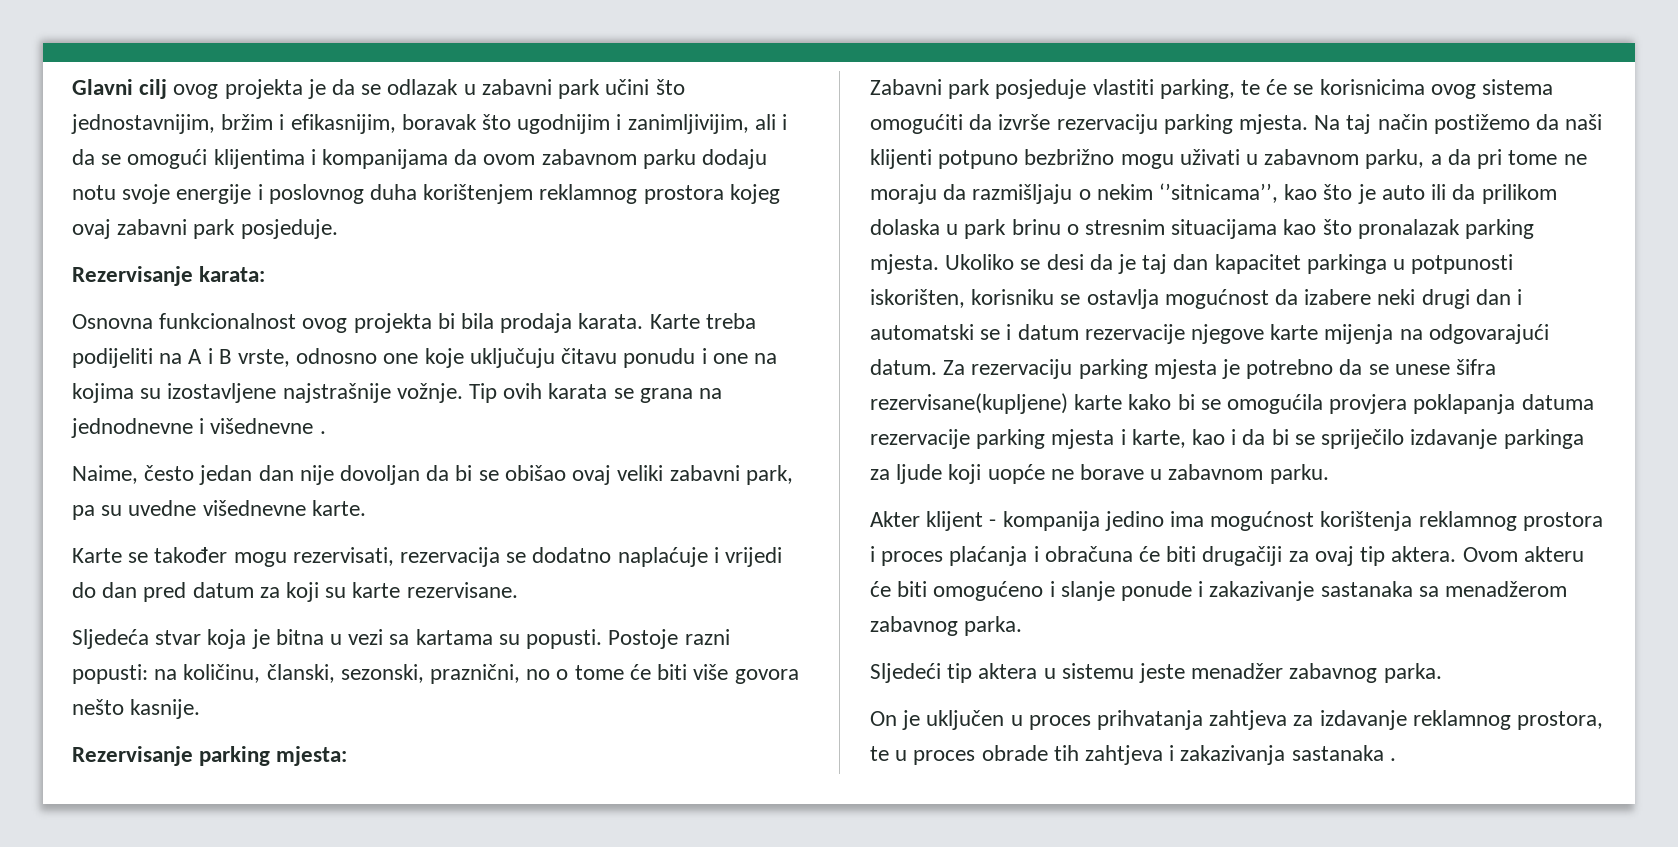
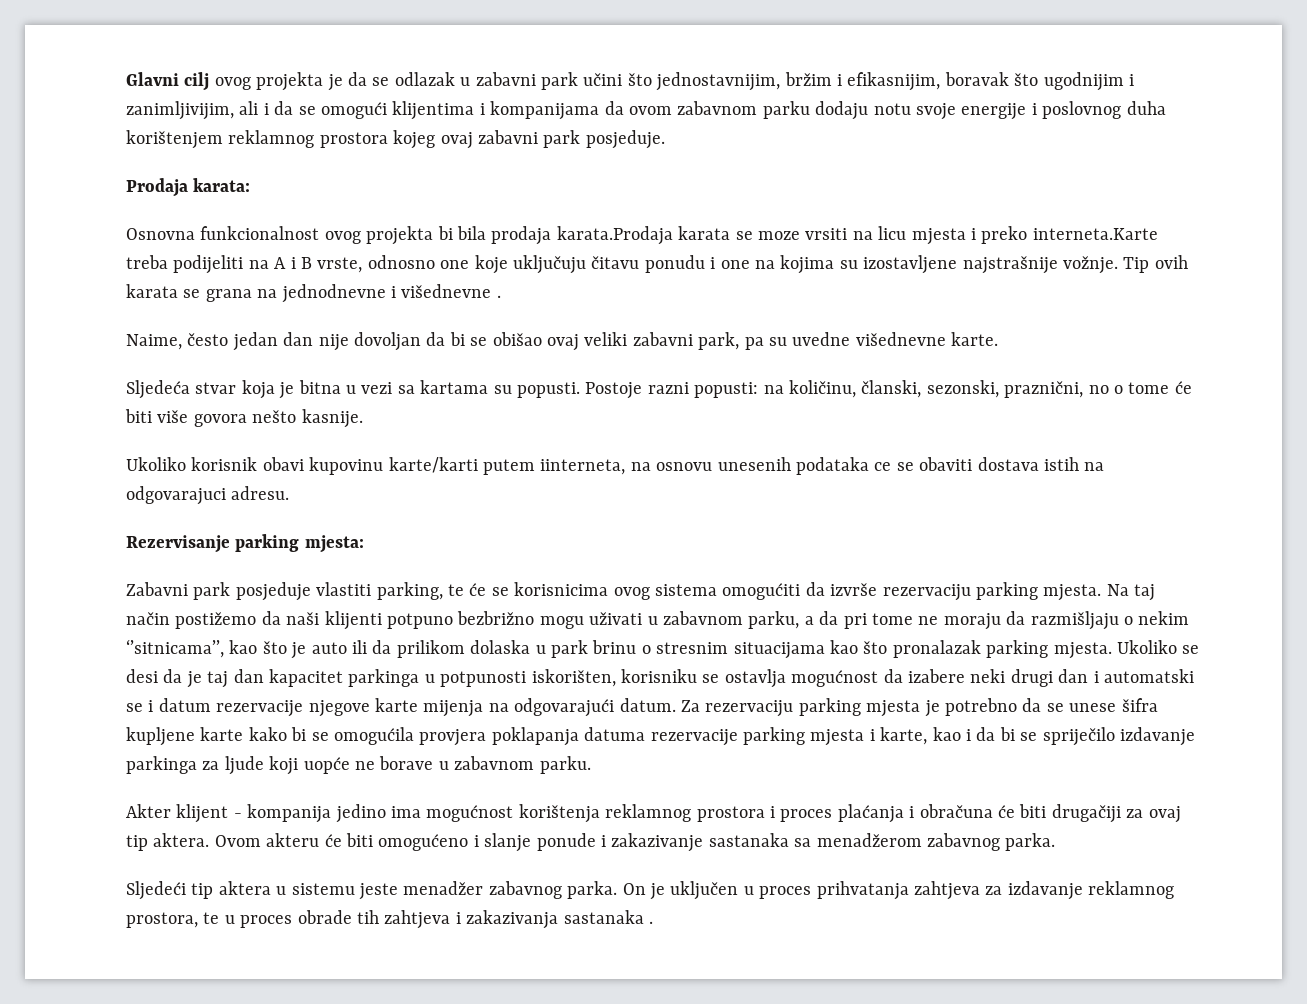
[72,266,193,286] Rezervisanje -> [126,178,188,197] Prodaja
[578,313,700,329] karata. Karte -> [556,226,1158,245] karata.Prodaja karata se moze vrsiti na licu mjesta i preko interneta.Karte
[72,547,783,567] [72,582,518,602] // Karte se također mogu rezervisati, rezervacija se dodatno naplaćuje i vrijedi do dan pred datum za koji su karte rezervisane. -> (999, 339) none
(201, 709) none -> [126,457,1105,475] [126,486,290,505] // Ukoliko korisnik obavi kupovinu karte/karti putem iinterneta, na osnovu unesenih podataka ce se obaviti dostava istih na odgovarajuci adresu.
[870,393,1068,414] rezervisane(kupljene) -> [126,727,195,746] kupljene
(1442, 673) // -> (618, 890) none

